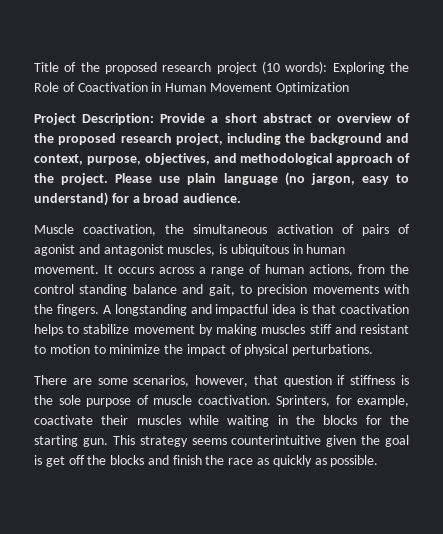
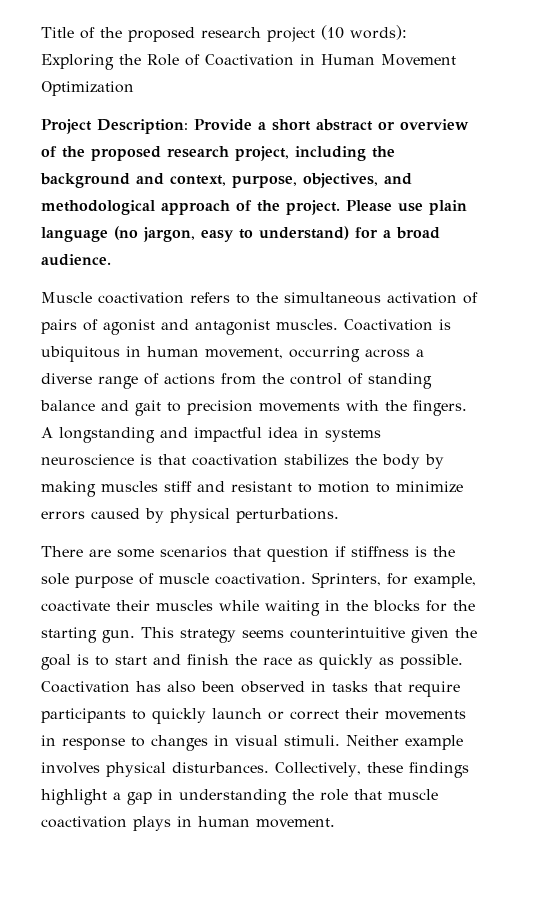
[83,224,157,236] coactivation, -> [98,292,250,304] coactivation refers to
[167,244,216,256] muscles, -> [276,319,433,331] muscles. Coactivation
[34,265,154,274] movement. It occurs -> [205,346,360,362] movement, occurring
(206, 270) none -> [41,373,92,384] diverse
[265,264,353,276] human actions, -> [164,373,215,385] actions
(74, 289) none -> [348,373,363,385] of
[208,284,235,296] gait, -> [135,400,161,416] gait
[300,304,410,314] [34,324,195,336] is that coactivation helps to stabilize movement -> [304,427,381,442] [41,454,420,469] in systems neuroscience is that coactivation stabilizes the body
[164,344,242,356] the impact of -> [41,508,164,523] errors caused by
[133,375,249,387] scenarios, however, -> [160,546,227,558] scenarios
[45,455,145,467] get off the blocks -> [95,656,147,666] to start
(379, 461) none -> [41,681,460,697] [41,708,466,724] [41,735,463,751] [41,762,469,778] [41,789,438,805] [41,816,335,831] Coactivation has also been observed in tasks that require participants to quickly launch or correct their movements in response to changes in visual stimuli. Neither example involves physical disturbances. Collectively, these findings highlight a gap in understanding the role that muscle coactivation plays in human movement.

